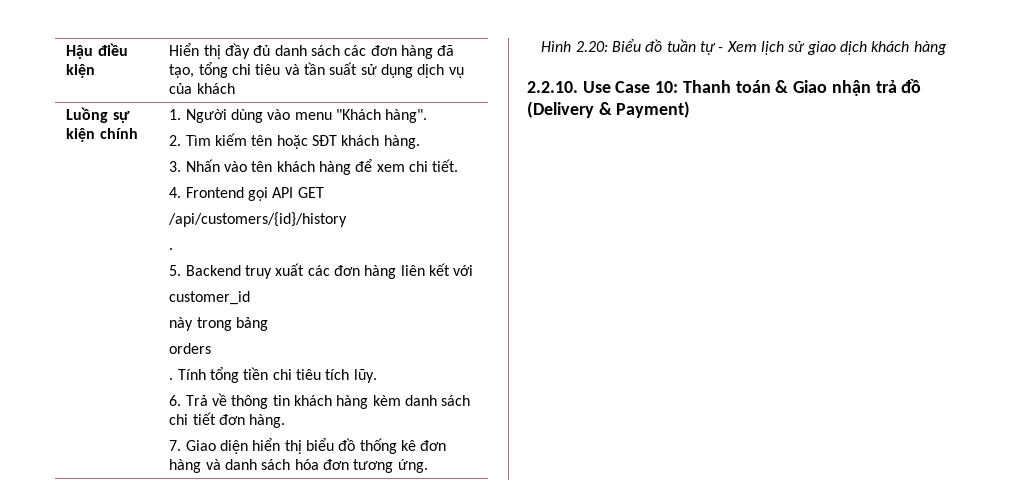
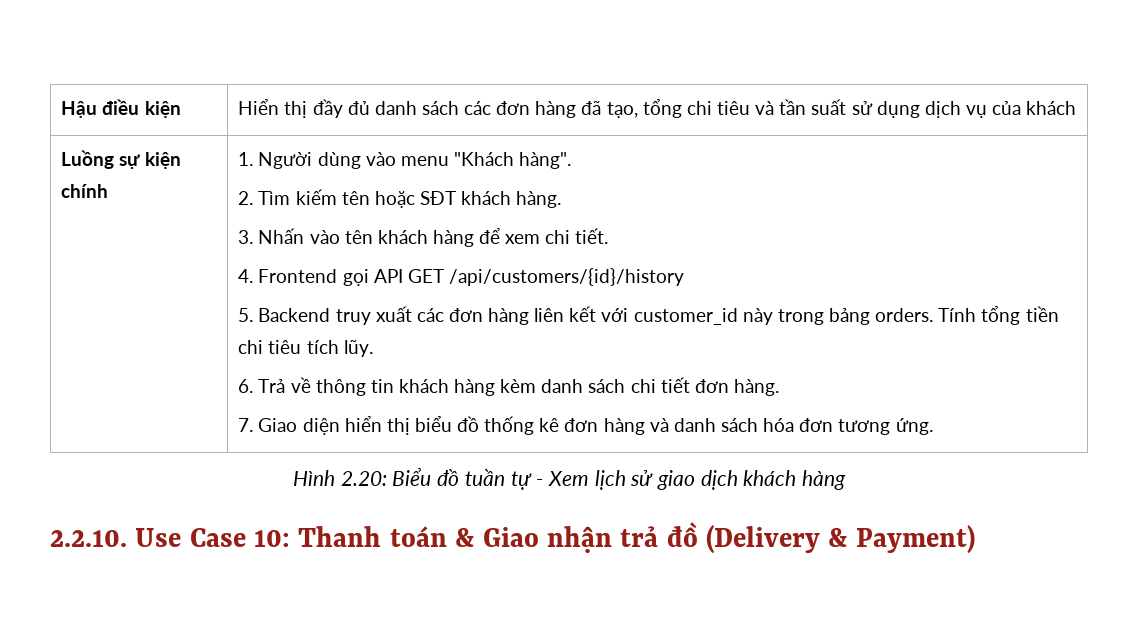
(324, 192) // -> (444, 276) none
[169,248,174,250] // . -> (684, 277) none
(474, 270) // -> (629, 315) none
(251, 298) // -> (738, 316) none
[169,343,212,354] [169,378,174,380] // orders // . -> [875,308,934,322] orders.

